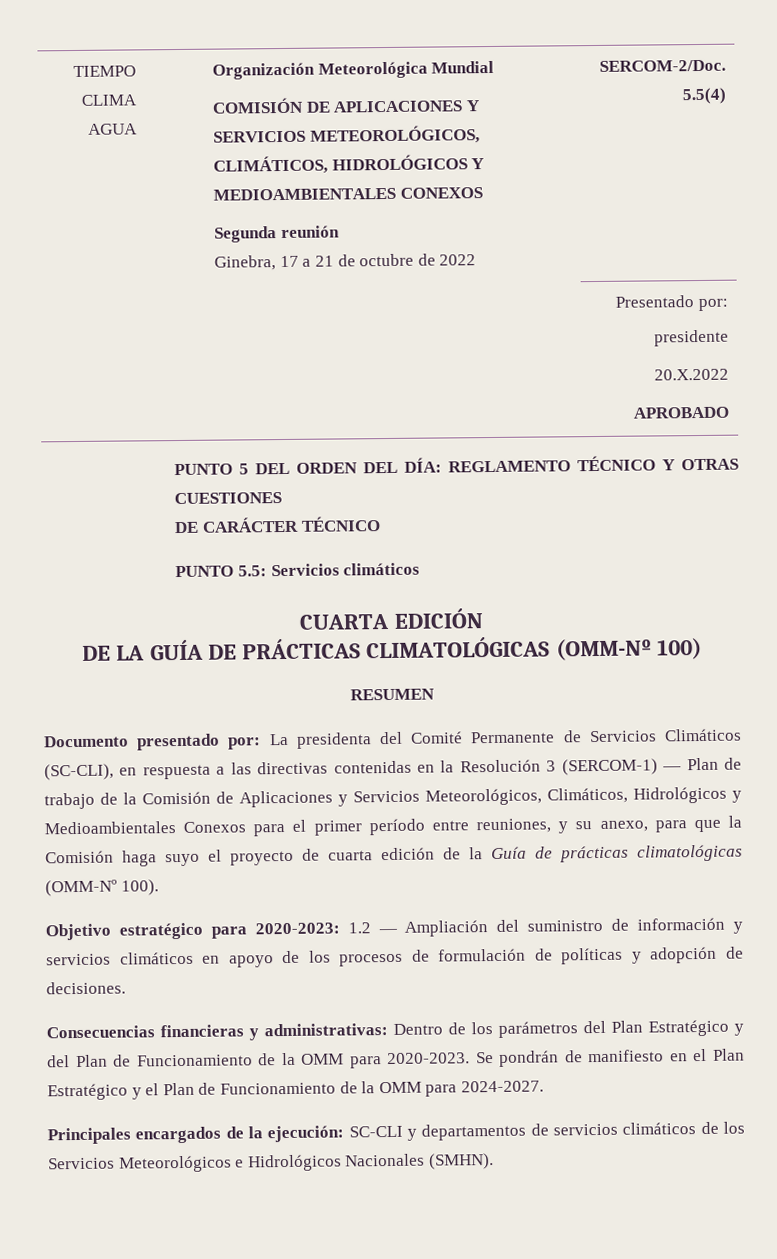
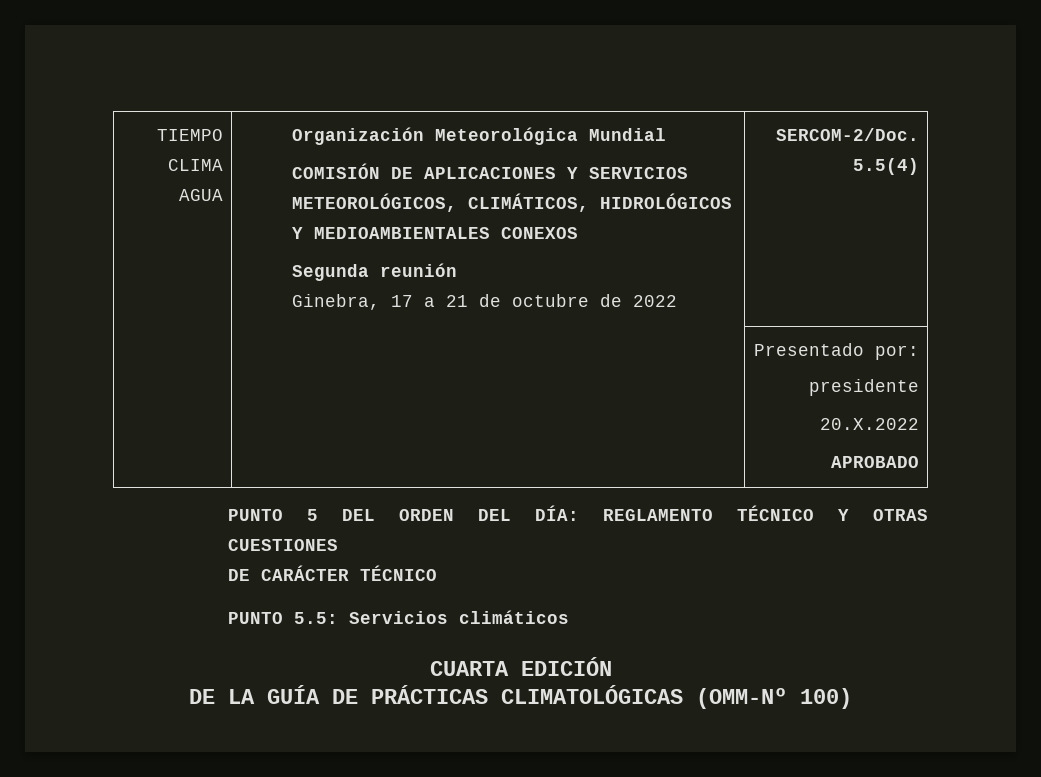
[350,688,435,701] [44,728,742,751] [44,757,743,781] [44,786,742,810] [44,815,743,837] [45,844,743,867] [45,879,159,897] [45,917,744,941] [46,946,745,968] [46,981,126,995] [46,1019,744,1041] [47,1048,745,1069] [47,1080,544,1101] [47,1121,746,1145] [48,1153,494,1173] // RESUMEN // Documento presentado por: La presidenta del Comité Permanente de Servicios Climáticos (SC-CLI), en respuesta a las directivas contenidas en la Resolución 3 (SERCOM-1) — Plan de trabajo de la Comisión de Aplicaciones y Servicios Meteorológicos, Climáticos, Hidrológicos y Medioambientales Conexos para el primer período entre reuniones, y su anexo, para que la Comisión haga suyo el proyecto de cuarta edición de la Guía de prácticas climatológicas (OMM-Nº 100). // Objetivo estratégico para 2020-2023: 1.2 — Ampliación del suministro de información y servicios climáticos en apoyo de los procesos de formulación de políticas y adopción de decisiones. // Consecuencias financieras y administrativas: Dentro de los parámetros del Plan Estratégico y del Plan de Funcionamiento de la OMM para 2020-2023. Se pondrán de manifiesto en el Plan Estratégico y el Plan de Funcionamiento de la OMM para 2024-2027. // Principales encargados de la ejecución: SC-CLI y departamentos de servicios climáticos de los Servicios Meteorológicos e Hidrológicos Nacionales (SMHN). -> (852, 698) none

